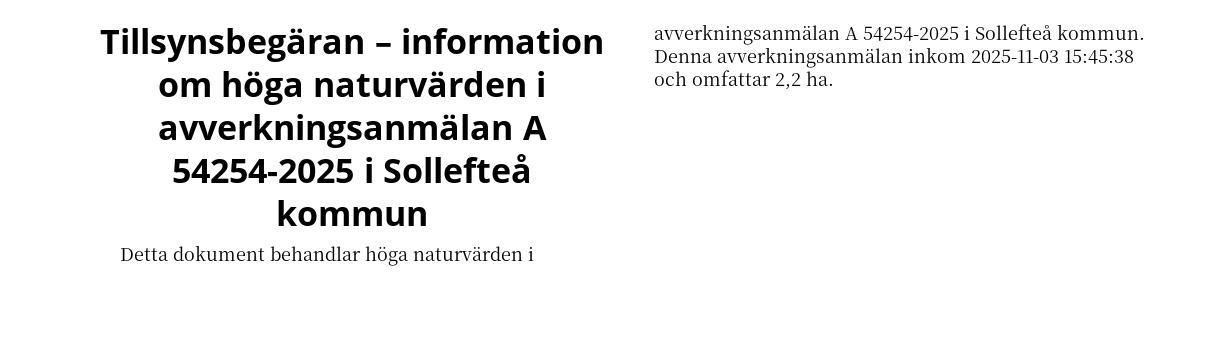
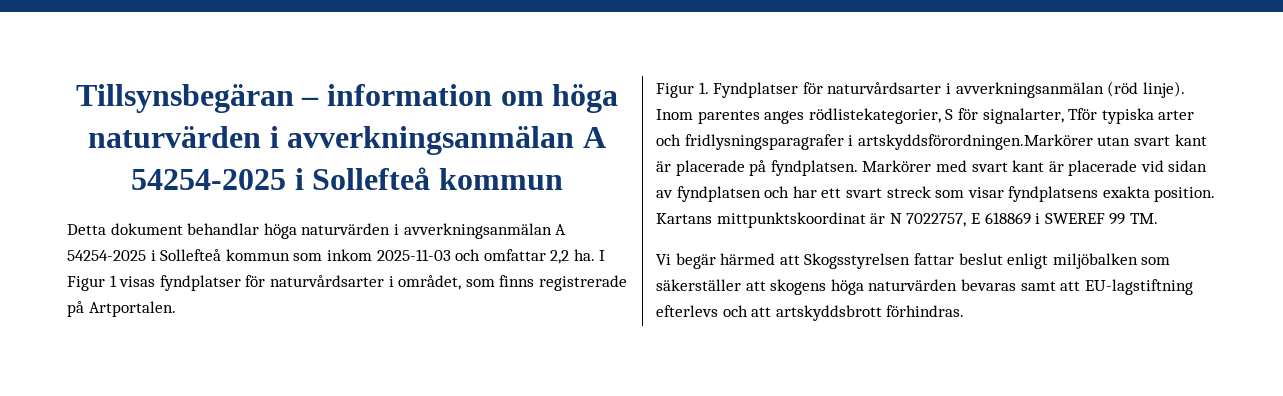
[1057,24,1145,40] [654,47,903,68] kommun. Denna avverkningsanmälan -> [225,249,323,261] kommun som
[1064,49,1134,64] 15:45:38 -> (451, 255) none
(834, 78) none -> [599,250,606,261] [67,275,627,291] [67,301,176,317] [656,81,1185,98] [656,108,1195,124] [656,134,1207,150] [656,160,1208,176] [656,186,1216,202] [656,212,1158,228] [656,253,1171,269] [656,279,1193,295] [656,305,965,321] I Figur 1 visas fyndplatser för naturvårdsarter i området, som finns registrerade på Artportalen. // Figur 1. Fyndplatser för naturvårdsarter i avverkningsanmälan (röd linje). Inom parentes anges rödlistekategorier, S för signalarter, Tför typiska arter och fridlysningsparagrafer i artskyddsförordningen.Markörer utan svart kant är placerade på fyndplatsen. Markörer med svart kant är placerade vid sidan av fyndplatsen och har ett svart streck som visar fyndplatsens exakta position. Kartans mittpunktskoordinat är N 7022757, E 618869 i SWEREF 99 TM. // Vi begär härmed att Skogsstyrelsen fattar beslut enligt miljöbalken som säkerställer att skogens höga naturvärden bevaras samt att EU-lagstiftning efterlevs och att artskyddsbrott förhindras.

